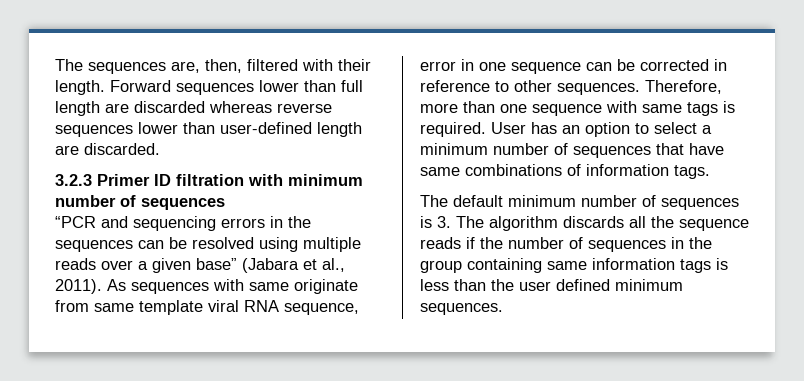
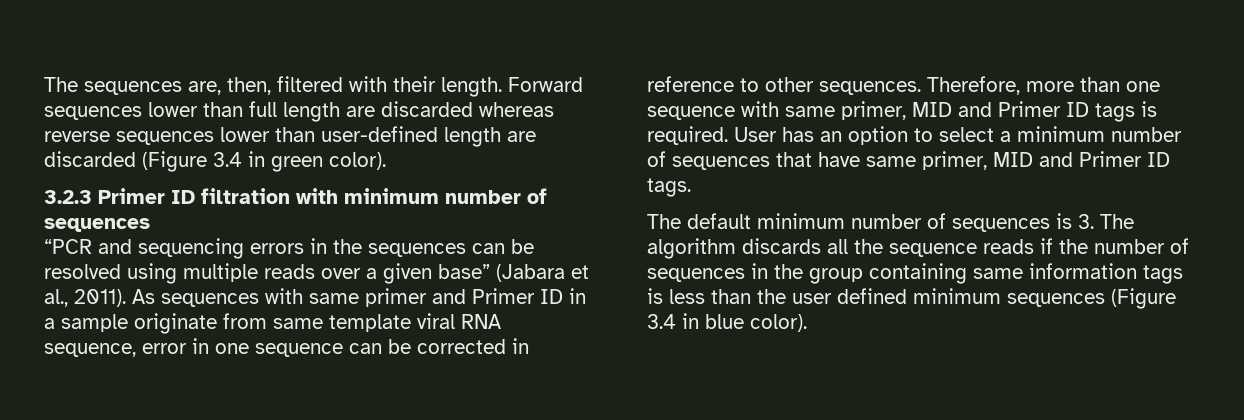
[84,143,160,155] discarded. -> [44,151,386,172] discarded (Figure 3.4 in green color).
(289, 286) none -> [365,288,586,307] [44,314,128,332] primer and Primer ID in a sample
(682, 108) none -> [841,101,1089,120] primer, MID and Primer ID
[465,164,669,176] combinations of information -> [922,151,1170,170] primer, MID and Primer ID
[420,303,503,315] sequences. -> [1007,288,1176,309] [647,313,807,332] sequences (Figure 3.4 in blue color).

